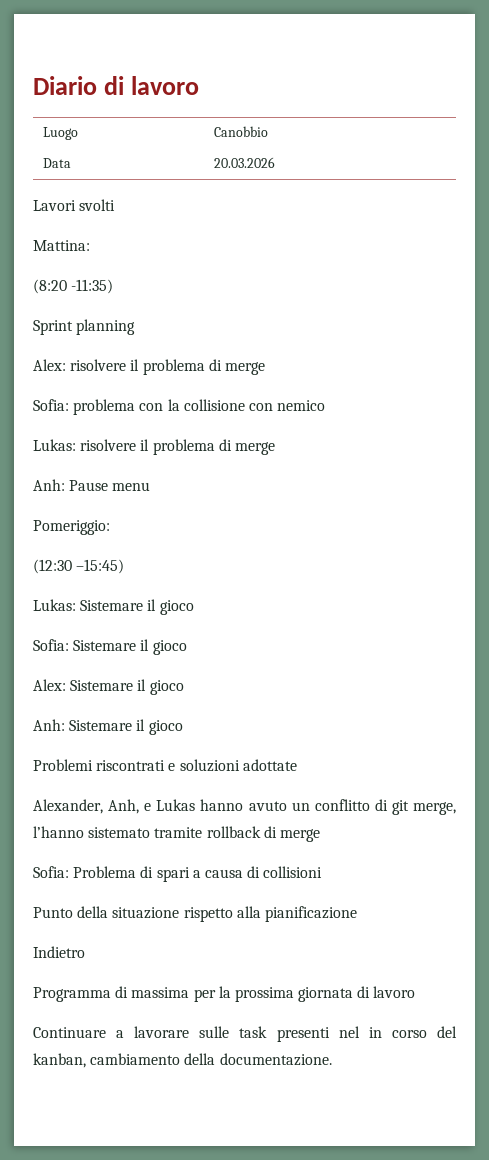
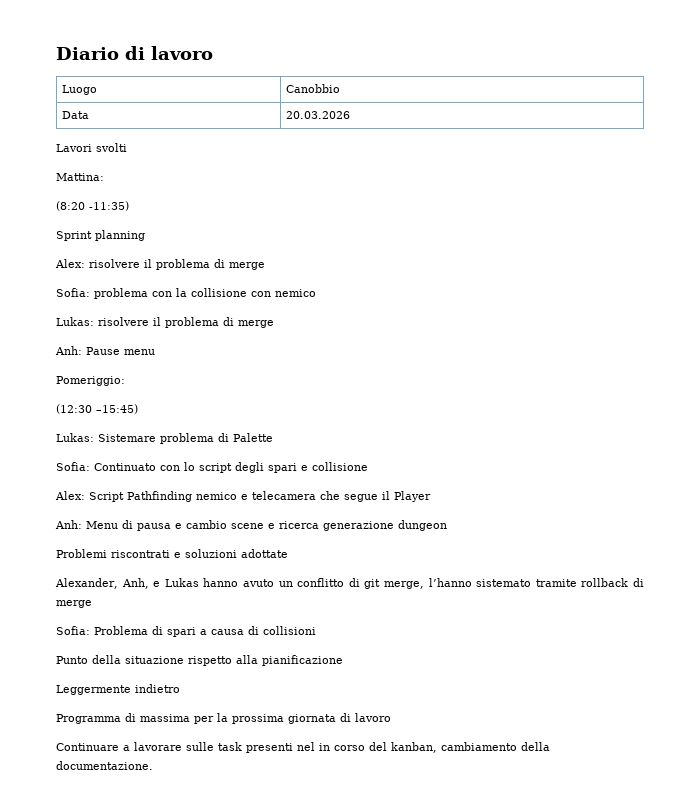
[147,599,194,615] [33,639,187,655] [33,679,184,695] [33,719,183,735] il gioco // Sofia: Sistemare il gioco // Alex: Sistemare il gioco // Anh: Sistemare il gioco -> [160,433,273,444] [56,462,368,473] [55,491,431,502] [55,520,447,531] problema di Palette // Sofia: Continuato con lo script degli spari e collisione // Alex: Script Pathfinding nemico e telecamera che segue il Player // Anh: Menu di pausa e cambio scene e ricerca generazione dungeon
[33,946,85,958] Indietro -> [56,684,180,695] Leggermente indietro

